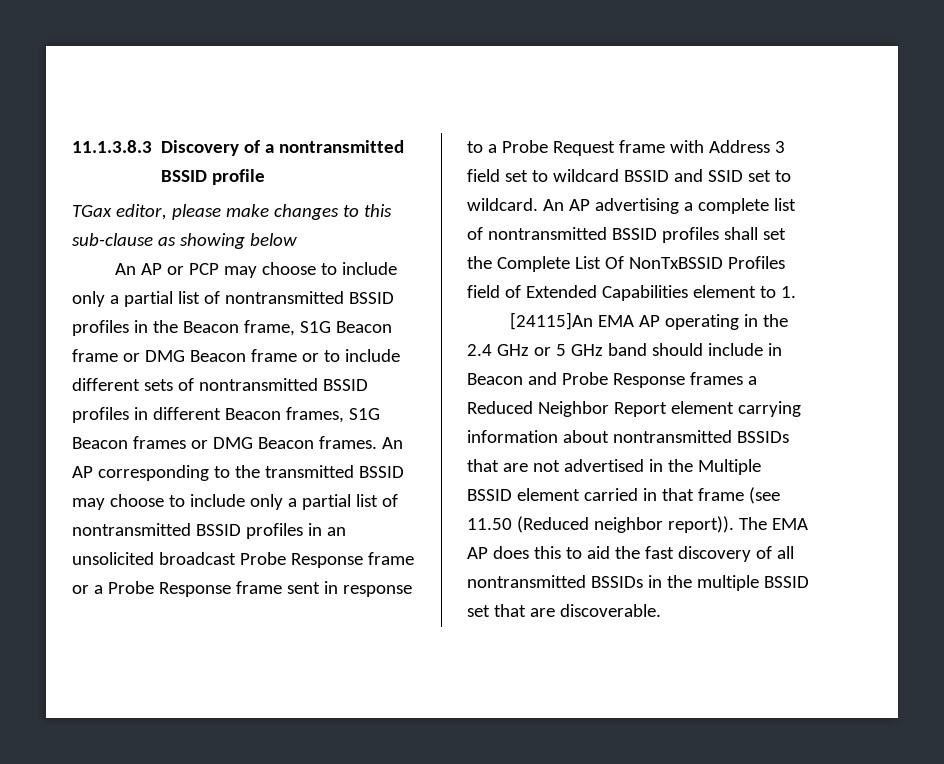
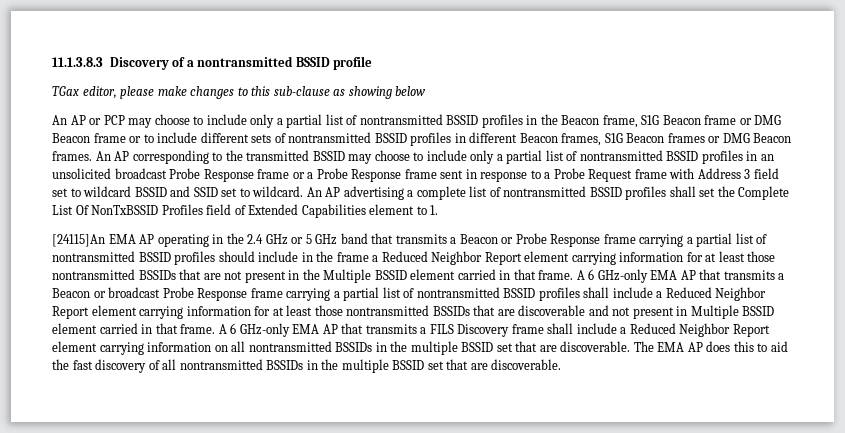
[651,343,782,356] [467,372,757,388] [467,401,801,417] [467,430,609,443] should include in Beacon and Probe Response frames a Reduced Neighbor Report element carrying information about -> [371,233,768,247] [52,251,776,265] that transmits a Beacon or Probe Response frame carrying a partial list of nontransmitted BSSID profiles should include in the frame a Reduced Neighbor Report element carrying information for at least those
[563,459,644,472] advertised -> [244,271,286,283] present
[697,487,780,504] [467,516,734,533] frame (see 11.50 (Reduced neighbor report)). -> [538,269,785,283] [52,287,767,301] [52,305,775,319] [52,323,770,337] [52,341,631,355] frame. A 6 GHz-only EMA AP that transmits a Beacon or broadcast Probe Response frame carrying a partial list of nontransmitted BSSID profiles shall include a Reduced Neighbor Report element carrying information for at least those nontransmitted BSSIDs that are discoverable and not present in Multiple BSSID element carried in that frame. A 6 GHz-only EMA AP that transmits a FILS Discovery frame shall include a Reduced Neighbor Report element carrying information on all nontransmitted BSSIDs in the multiple BSSID set that are discoverable.

